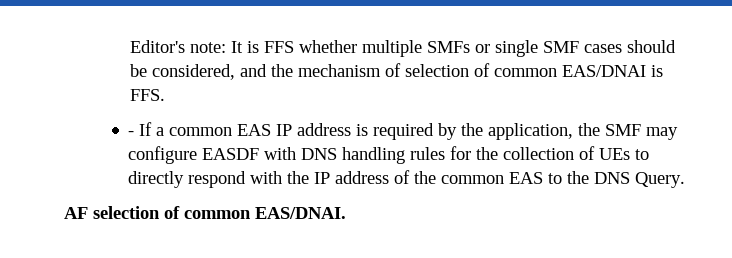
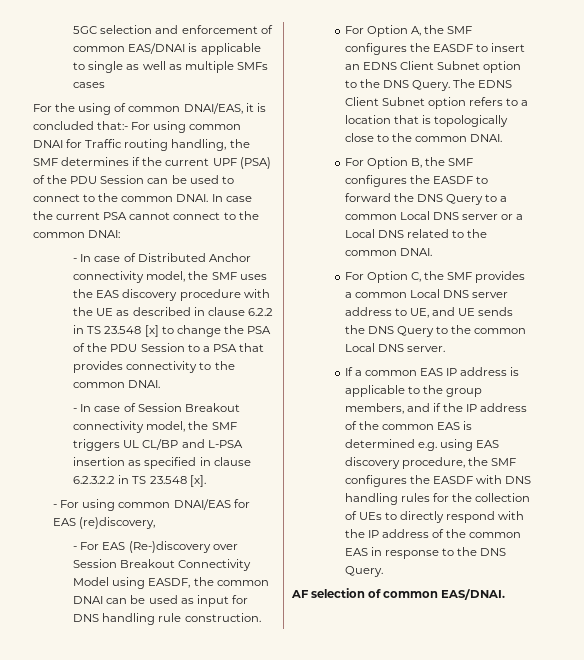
[129,40,676,57] [129,63,663,80] [129,89,165,101] [128,131,135,136] Editor's note: It is FFS whether multiple SMFs or single SMF cases should be considered, and the mechanism of selection of common EAS/DNAI is FFS. // - -> [73,25,273,34] [73,43,261,55] [73,61,268,73] [73,82,106,88] [33,103,266,115] [33,121,242,133] [33,139,250,151] [33,157,271,169] [33,175,234,184] [33,193,252,202] [33,211,259,220] [33,230,121,238] [73,253,251,262] [73,271,267,283] [73,289,270,301] [73,307,273,316] [73,325,271,337] [73,343,264,352] [73,361,235,373] [73,380,161,388] [73,403,240,412] [73,421,237,433] [73,439,243,451] [73,457,251,469] [73,475,206,487] [53,499,250,511] [53,517,156,529] [73,541,238,553] [73,559,252,571] [73,577,269,589] [73,595,248,607] [73,613,261,625] [344,25,473,37] [344,43,526,55] [344,61,522,73] [344,79,513,91] [344,97,529,109] [344,115,509,127] [344,133,503,142] [344,157,474,169] [344,175,489,187] [344,193,508,205] [344,211,524,220] [344,229,488,238] [344,248,432,256] [344,271,526,283] [344,289,509,298] [344,307,514,318] [344,325,527,337] [344,343,446,352] 5GC selection and enforcement of common EAS/DNAI is applicable to single as well as multiple SMFs cases // For the using of common DNAI/EAS, it is concluded that:- For using common DNAI for Traffic routing handling, the SMF determines if the current UPF (PSA) of the PDU Session can be used to connect to the common DNAI. In case the current PSA cannot connect to the common DNAI: // - In case of Distributed Anchor connectivity model, the SMF uses the EAS discovery procedure with the UE as described in clause 6.2.2 in TS 23.548 [x] to change the PSA of the PDU Session to a PSA that provides connectivity to the common DNAI. // - In case of Session Breakout connectivity model, the SMF triggers UL CL/BP and L-PSA insertion as specified in clause 6.2.3.2.2 in TS 23.548 [x]. // - For using common DNAI/EAS for EAS (re)discovery, // - For EAS (Re-)discovery over Session Breakout Connectivity Model using EASDF, the common DNAI can be used as input for DNS handling rule construction. // For Option A, the SMF configures the EASDF to insert an EDNS Client Subnet option to the DNS Query. The EDNS Client Subnet option refers to a location that is topologically close to the common DNAI. // For Option B, the SMF configures the EASDF to forward the DNS Query to a common Local DNS server or a Local DNS related to the common DNAI. // For Option C, the SMF provides a common Local DNS server address to UE, and UE sends the DNS Query to the common Local DNS server. //
[373,123,679,140] [128,146,198,164] required by the application, the SMF may configure -> [344,385,483,397] [344,403,528,414] [344,421,473,430] [344,439,500,451] [344,457,517,469] [344,475,430,487] applicable to the group members, and if the IP address of the common EAS is determined e.g. using EAS discovery procedure, the SMF configures the
(544, 178) none -> [370,547,440,559] in response

